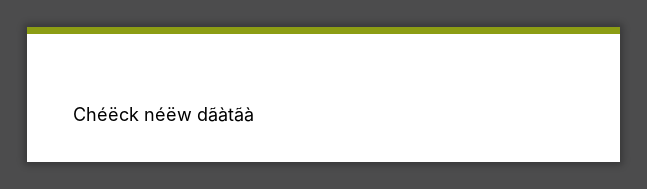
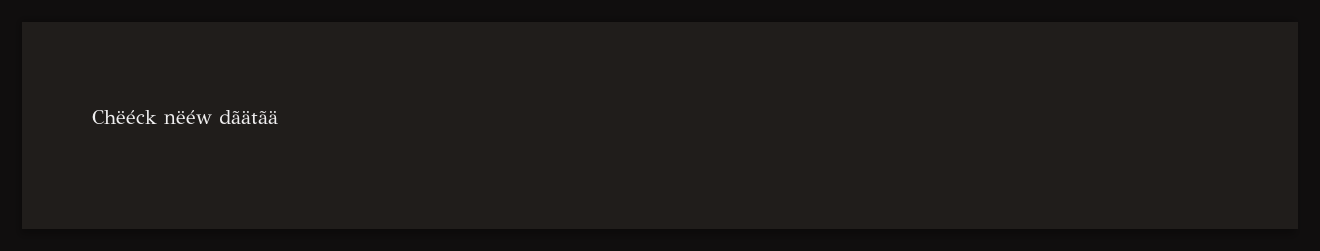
[73,107,254,122] Chéëck néëw dãàtãà -> [92,110,278,124] Chëéck nëéw dãätãä

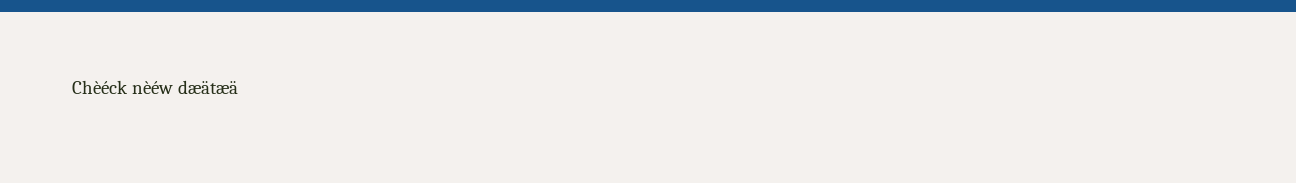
[92,110,278,124] Chëéck nëéw dãätãä -> [72,80,239,94] Chèéck nèéw dæätæä

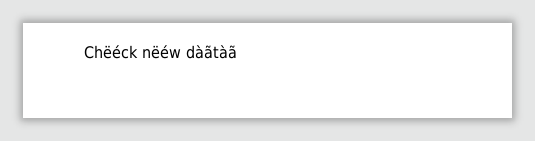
[72,80,239,94] Chèéck nèéw dæätæä -> [84,45,237,59] Chëéck nëéw dàãtàã

